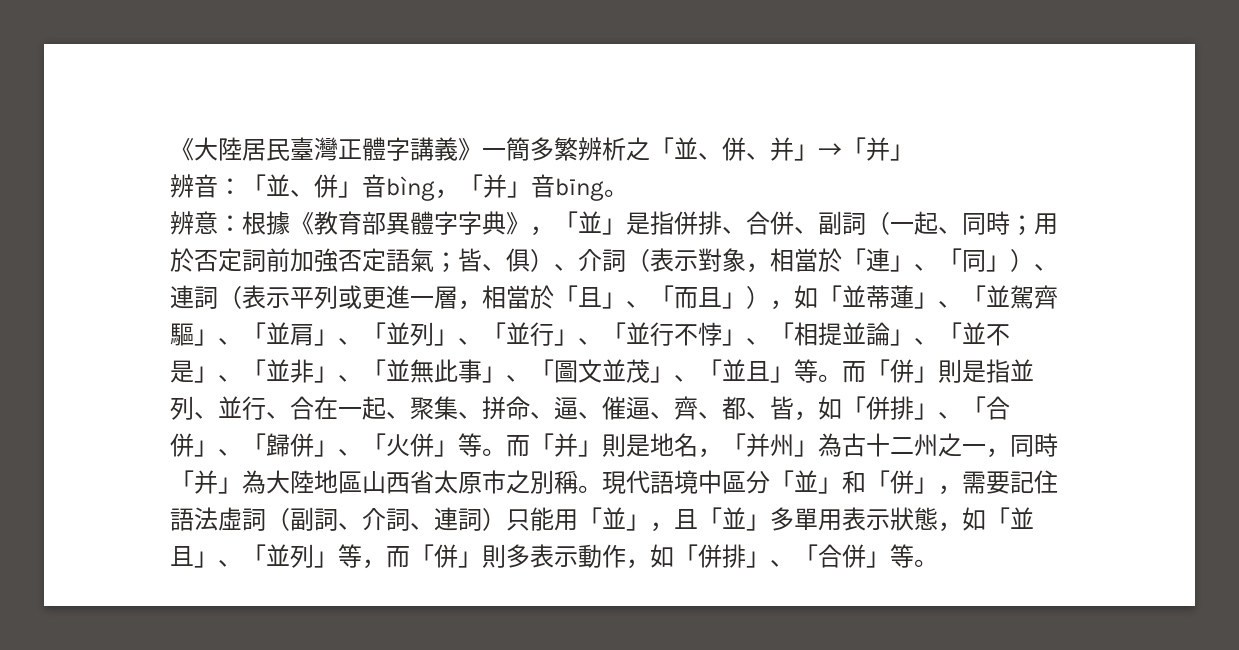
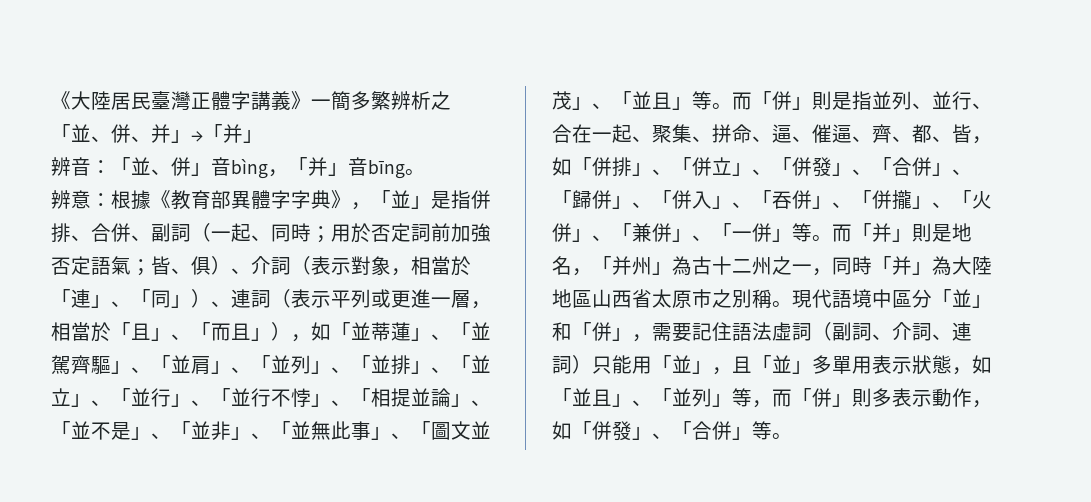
(530, 333) none -> [391,355,491,375] [51,388,151,407] 排」、「並立」、「並
(986, 406) none -> [692,157,892,177] 併立」、「併發」、「
[386,434,410,456] 火 -> [672,190,992,209] [552,223,752,242] 併入」、「吞併」、「併攏」、「火併」、「兼併」、「一
[722,544,746,568] 排 -> [612,421,632,441] 發

